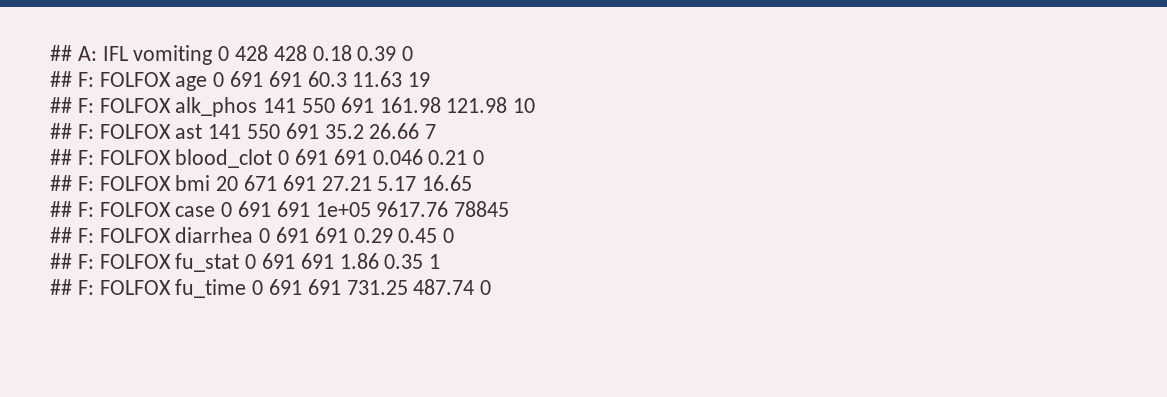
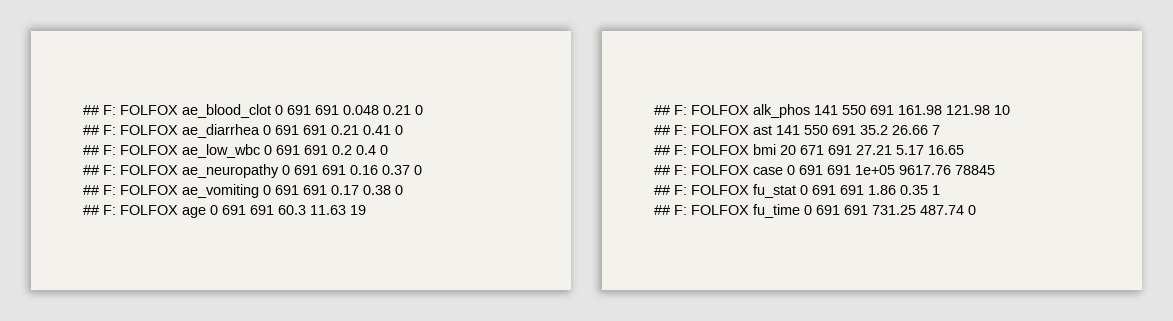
[50,45,397,65] ## A: IFL vomiting 0 428 428 0.18 0.39 -> [83,104,423,118] [83,124,403,138] [83,144,388,158] [83,164,422,178] [83,184,391,198] ## F: FOLFOX ae_blood_clot 0 691 691 0.048 0.21 0 // ## F: FOLFOX ae_diarrhea 0 691 691 0.21 0.41 0 // ## F: FOLFOX ae_low_wbc 0 691 691 0.2 0.4 0 // ## F: FOLFOX ae_neuropathy 0 691 691 0.16 0.37 0 // ## F: FOLFOX ae_vomiting 0 691 691 0.17 0.38
[50,149,485,168] // ## F: FOLFOX blood_clot 0 691 691 0.046 0.21 0 -> (940, 130) none
[50,227,455,243] // ## F: FOLFOX diarrhea 0 691 691 0.29 0.45 0 -> (995, 170) none

